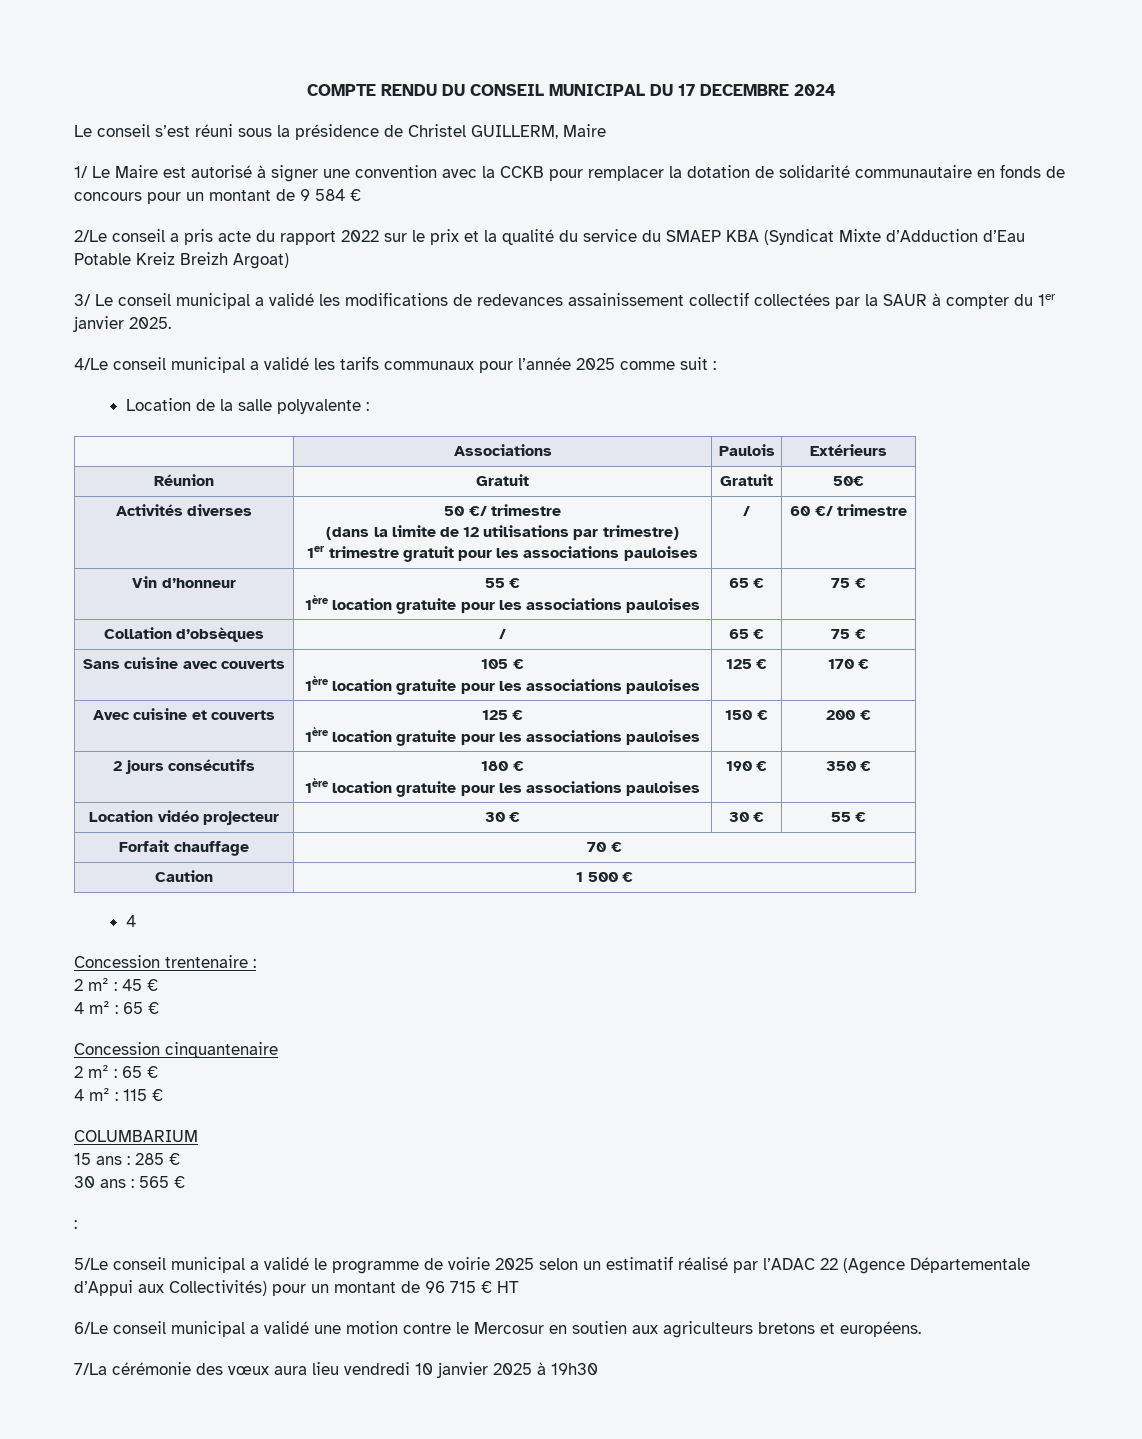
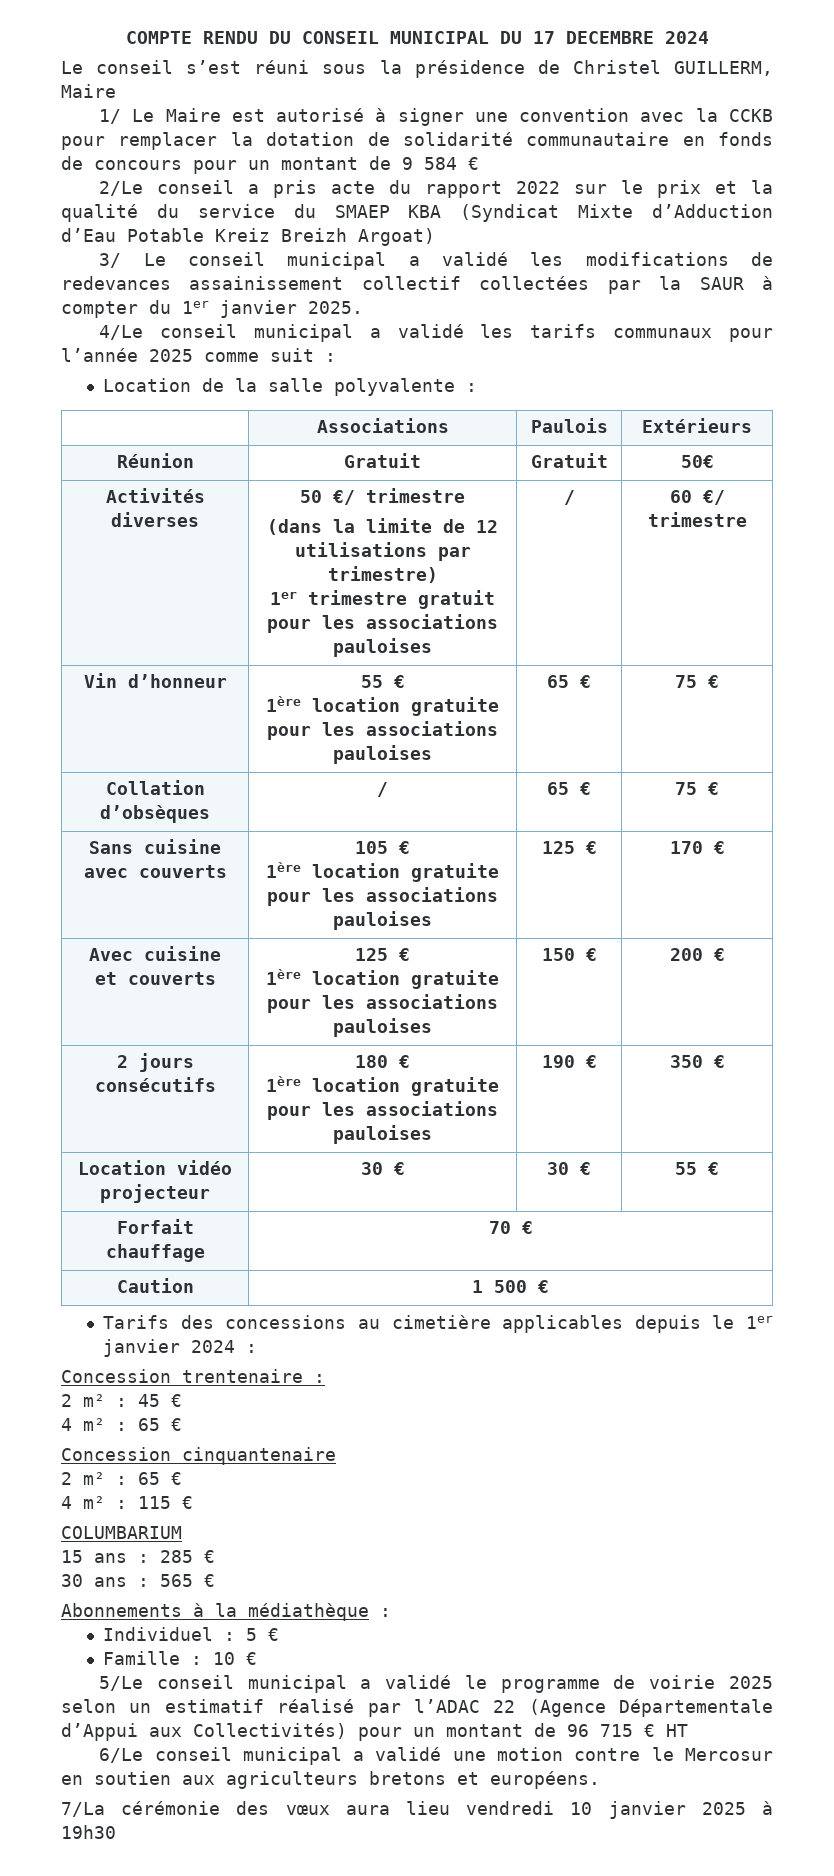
[126,915,137,927] 4 -> [103,1315,773,1333] [103,1339,258,1357] Tarifs des concessions au cimetière applicables depuis le 1er janvier 2024 :
[74,1220,77,1229] : -> [61,1603,391,1621] [103,1627,280,1641] [103,1651,258,1665] Abonnements à la médiathèque : // Individuel : 5 € // Famille : 10 €

